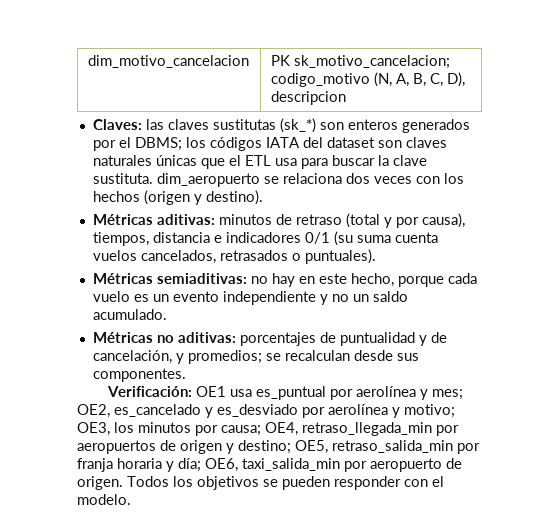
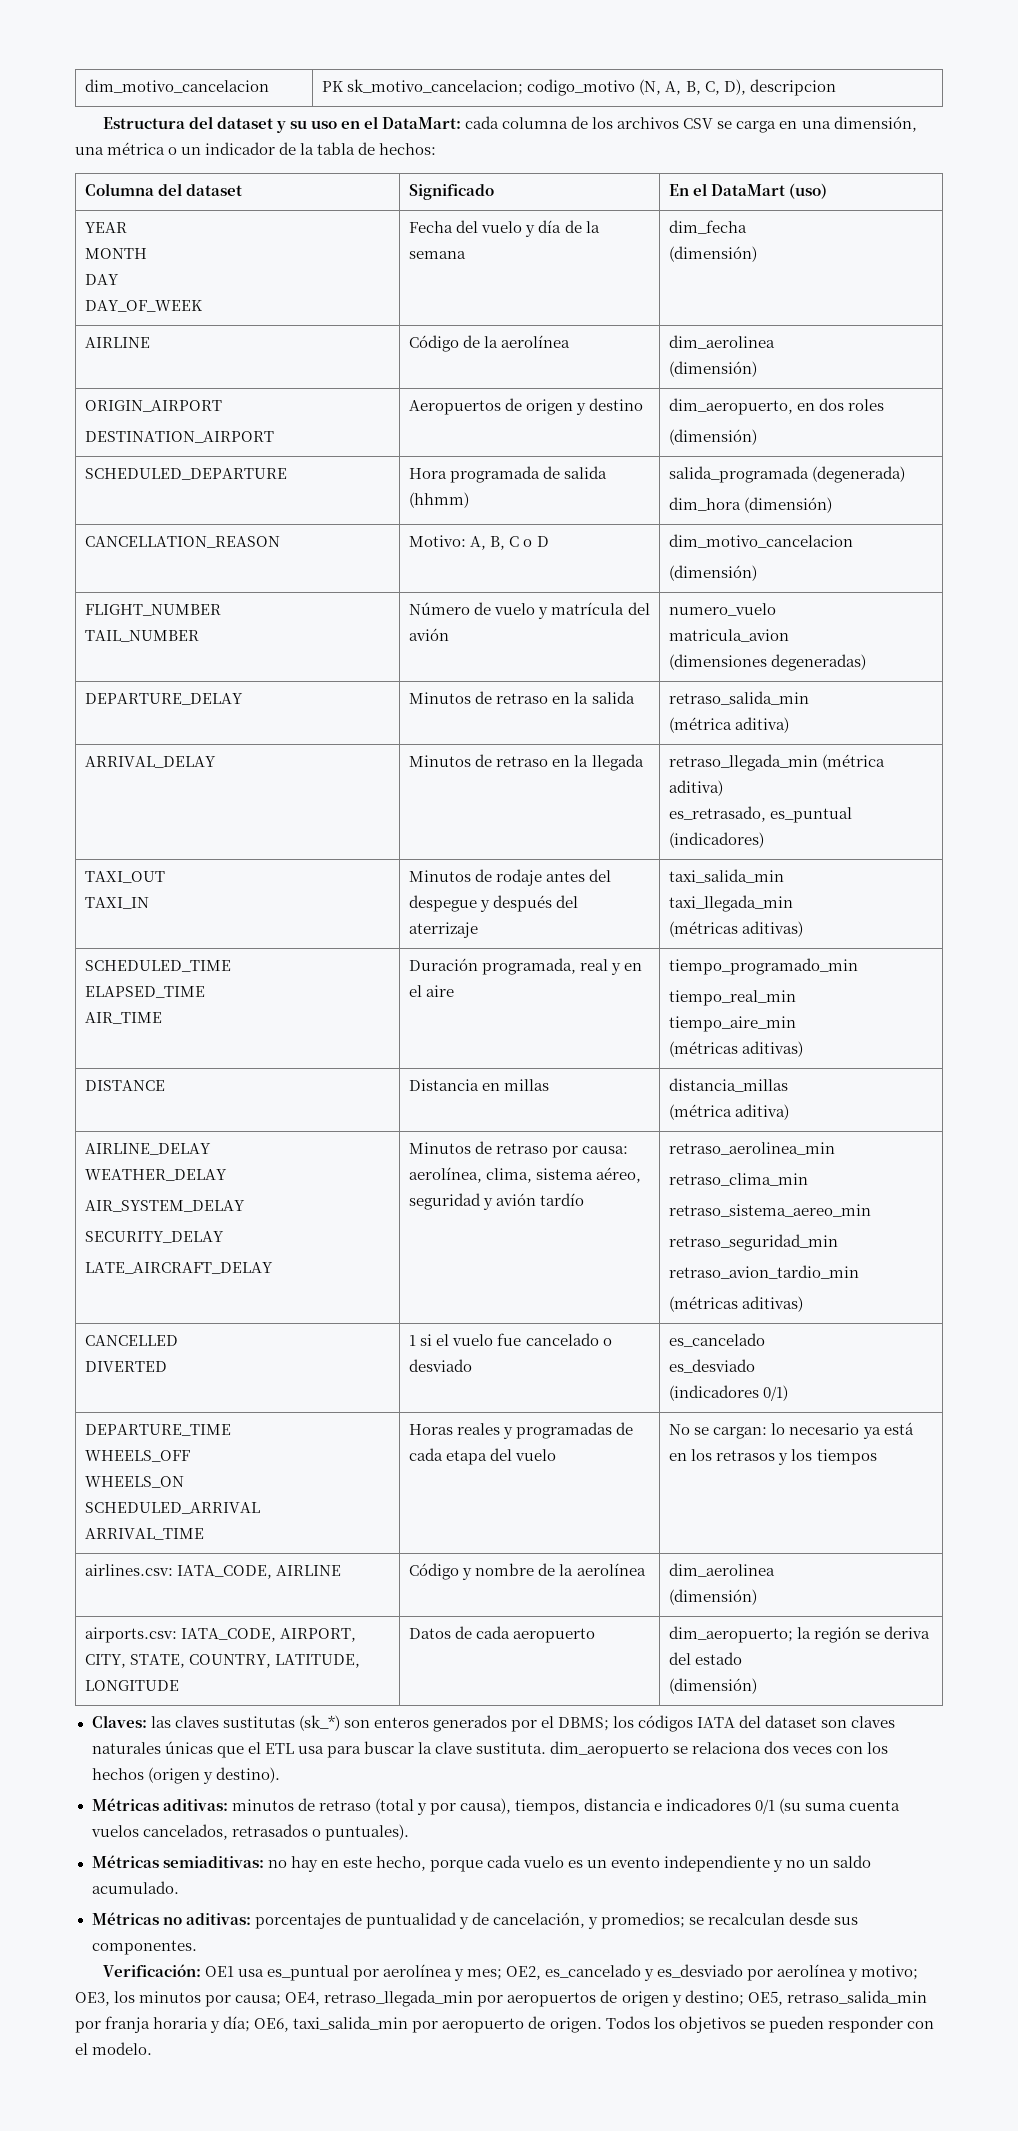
(346, 98) none -> [102,116,917,133] [75,142,437,155] [85,183,243,196] [409,184,495,200] [669,183,828,199] [85,222,128,233] [85,248,148,259] [85,274,120,285] [85,300,203,312] [409,220,600,237] [409,251,467,259] [669,220,748,234] [669,246,758,262] [85,337,151,348] [409,335,571,352] [669,335,776,349] [669,361,758,377] [85,400,223,412] [85,431,275,443] [409,398,644,415] [669,398,885,415] [669,429,758,445] [85,468,288,480] [409,466,608,483] [409,492,470,508] [669,466,906,483] [669,497,833,513] [85,536,281,548] [409,535,549,550] [669,534,854,548] [669,565,758,581] [85,604,222,616] [85,630,200,642] [409,602,650,619] [409,628,450,641] [669,603,777,616] [669,629,790,642] [669,654,867,671] [85,693,244,705] [409,691,635,704] [669,691,810,705] [669,717,790,733] [85,756,217,768] [409,754,644,771] [669,754,886,771] [669,780,724,796] [669,806,853,823] [669,832,765,848] [85,871,166,883] [85,897,150,909] [409,869,612,886] [409,895,579,912] [409,922,479,938] [669,869,785,883] [669,895,794,912] [669,921,804,937] [85,960,232,972] [85,986,206,998] [85,1012,163,1024] [409,958,643,975] [409,985,455,997] [669,958,859,975] [669,990,797,1006] [669,1016,797,1032] [669,1041,804,1057] [85,1080,166,1091] [409,1079,550,1091] [669,1078,789,1092] [669,1104,790,1120] [85,1143,212,1155] [85,1169,228,1181] [85,1200,246,1212] [85,1231,225,1243] [85,1262,274,1274] [409,1141,629,1158] [409,1167,642,1183] [409,1193,585,1210] [669,1142,836,1155] [669,1173,809,1186] [669,1204,872,1217] [669,1234,839,1251] [669,1265,860,1279] [669,1296,804,1312] [85,1335,179,1346] [85,1361,168,1372] [409,1333,612,1346] [409,1359,473,1372] [669,1333,766,1347] [669,1359,756,1373] [669,1385,789,1401] [85,1424,232,1436] [85,1450,191,1462] [85,1476,185,1488] [85,1502,261,1514] [85,1528,205,1540] [409,1422,634,1439] [409,1448,557,1465] [669,1422,914,1439] [669,1449,877,1465] [85,1564,342,1579] [409,1563,646,1580] [669,1563,776,1577] [669,1589,758,1605] [85,1627,357,1643] [85,1654,361,1668] [85,1680,180,1691] [409,1626,596,1643] [669,1626,931,1643] [669,1652,743,1665] [669,1678,758,1694] // Estructura del dataset y su uso en el DataMart: cada columna de los archivos CSV se carga en una dimensión, una métrica o un indicador de la tabla de hechos: // Columna del dataset | Significado | En el DataMart (uso) // YEAR // MONTH // DAY // DAY_OF_WEEK | Fecha del vuelo y día de la semana | dim_fecha // (dimensión) // AIRLINE | Código de la aerolínea | dim_aerolinea // (dimensión) // ORIGIN_AIRPORT // DESTINATION_AIRPORT | Aeropuertos de origen y destino | dim_aeropuerto, en dos roles // (dimensión) // SCHEDULED_DEPARTURE | Hora programada de salida (hhmm) | salida_programada (degenerada) // dim_hora (dimensión) // CANCELLATION_REASON | Motivo: A, B, C o D | dim_motivo_cancelacion // (dimensión) // FLIGHT_NUMBER // TAIL_NUMBER | Número de vuelo y matrícula del avión | numero_vuelo // matricula_avion // (dimensiones degeneradas) // DEPARTURE_DELAY | Minutos de retraso en la salida | retraso_salida_min // (métrica aditiva) // ARRIVAL_DELAY | Minutos de retraso en la llegada | retraso_llegada_min (métrica aditiva) // es_retrasado, es_puntual (indicadores) // TAXI_OUT // TAXI_IN | Minutos de rodaje antes del despegue y después del aterrizaje | taxi_salida_min // taxi_llegada_min // (métricas aditivas) // SCHEDULED_TIME // ELAPSED_TIME // AIR_TIME | Duración programada, real y en el aire | tiempo_programado_min // tiempo_real_min // tiempo_aire_min // (métricas aditivas) // DISTANCE | Distancia en millas | distancia_millas // (métrica aditiva) // AIRLINE_DELAY // WEATHER_DELAY // AIR_SYSTEM_DELAY // SECURITY_DELAY // LATE_AIRCRAFT_DELAY | Minutos de retraso por causa: aerolínea, clima, sistema aéreo, seguridad y avión tardío | retraso_aerolinea_min // retraso_clima_min // retraso_sistema_aereo_min // retraso_seguridad_min // retraso_avion_tardio_min // (métricas aditivas) // CANCELLED // DIVERTED | 1 si el vuelo fue cancelado o desviado | es_cancelado // es_desviado // (indicadores 0/1) // DEPARTURE_TIME // WHEELS_OFF // WHEELS_ON // SCHEDULED_ARRIVAL // ARRIVAL_TIME | Horas reales y programadas de cada etapa del vuelo | No se cargan: lo necesario ya está en los retrasos y los tiempos // airlines.csv: IATA_CODE, AIRLINE | Código y nombre de la aerolínea | dim_aerolinea // (dimensión) // airports.csv: IATA_CODE, AIRPORT, CITY, STATE, COUNTRY, LATITUDE, LONGITUDE | Datos de cada aeropuerto | dim_aeropuerto; la región se deriva del estado // (dimensión)

